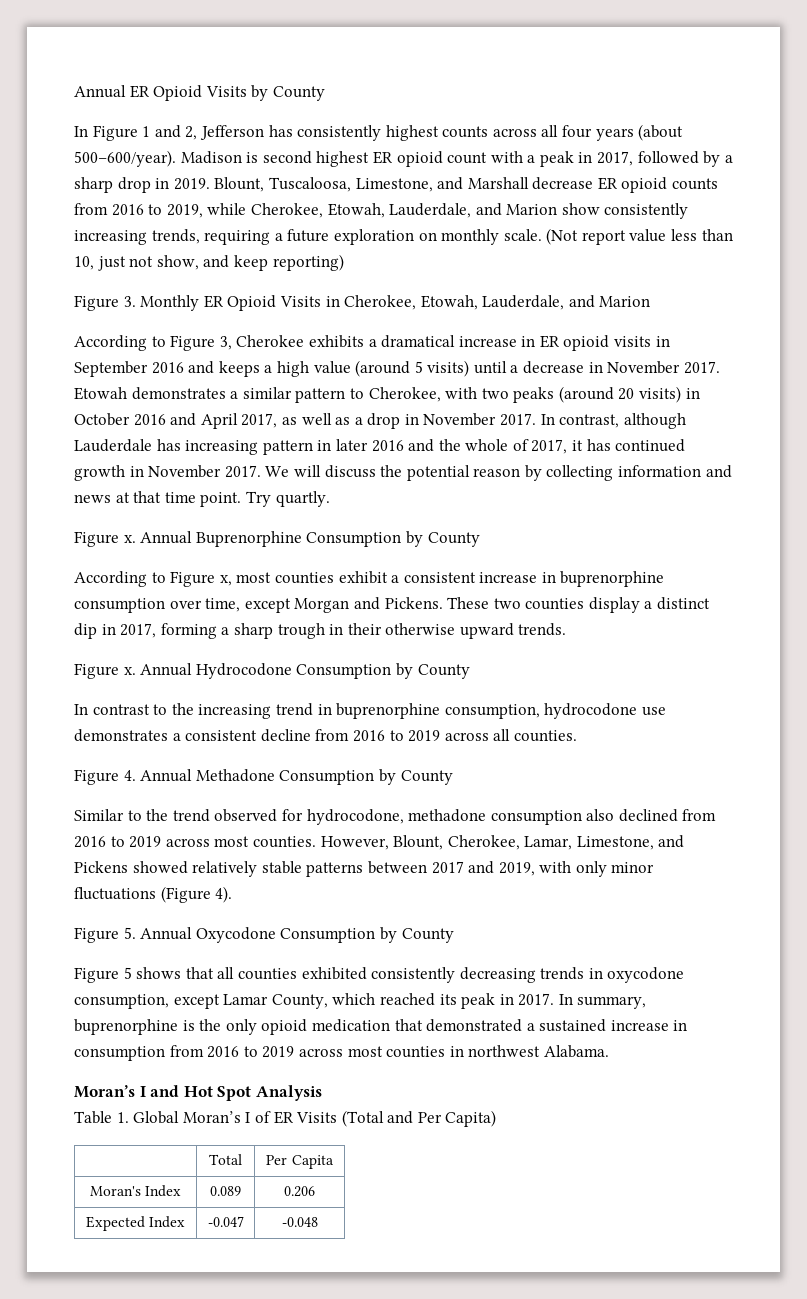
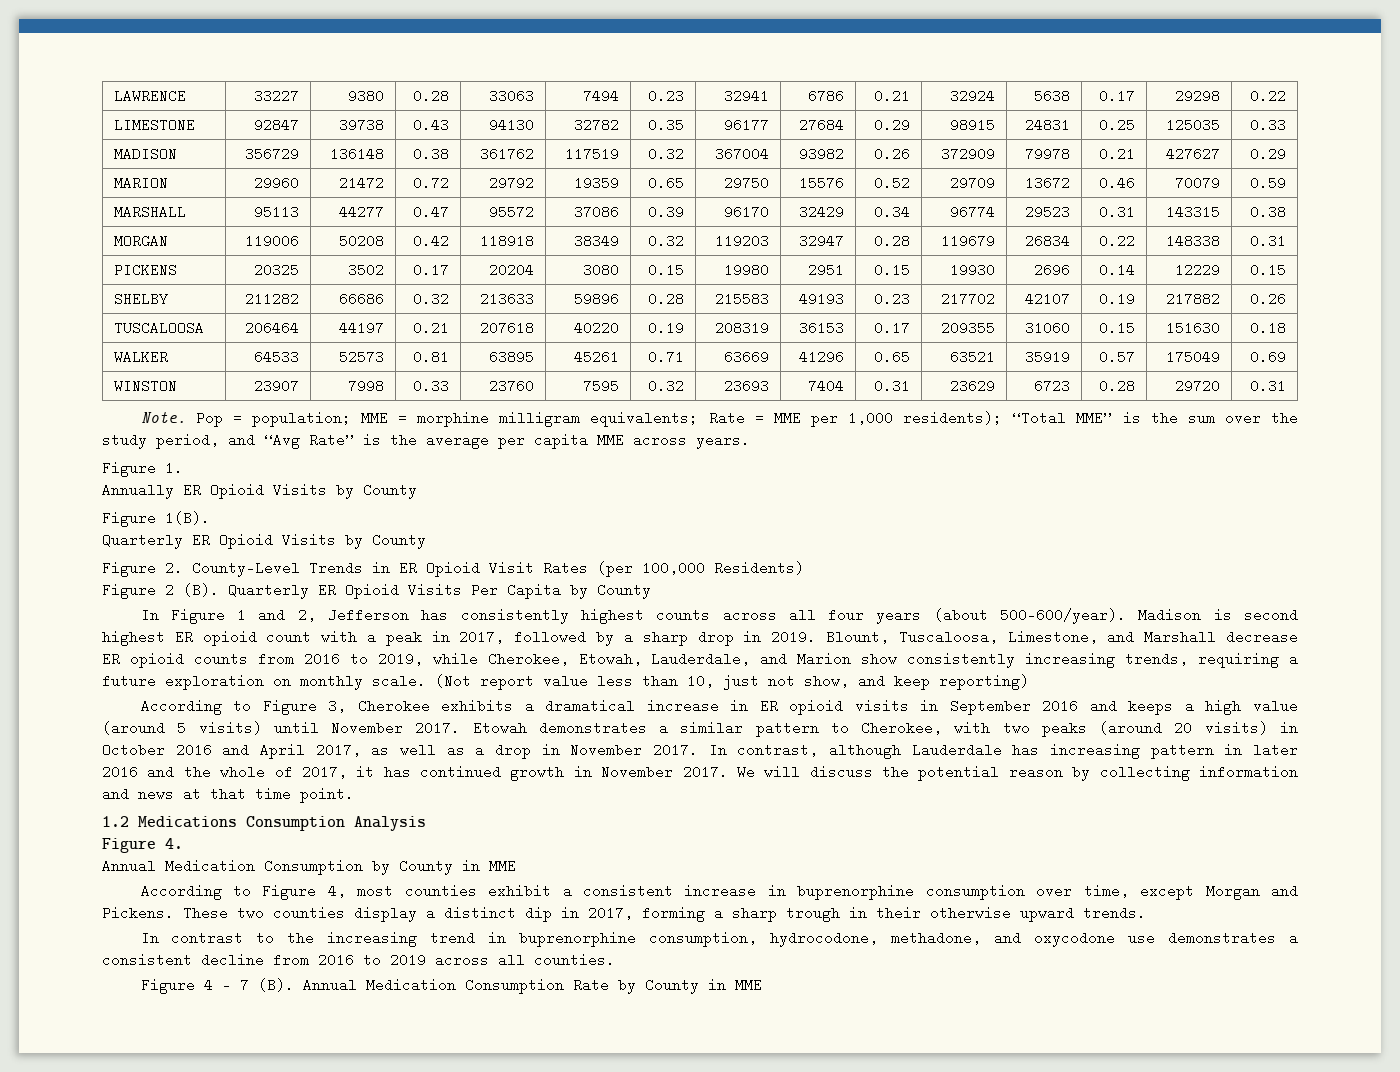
[74,85,325,101] Annual ER Opioid Visits by County -> [113,89,186,103] [254,89,300,103] [348,89,385,103] [413,89,450,103] [489,89,535,103] [583,89,620,103] [648,89,685,103] [724,89,770,103] [808,89,845,103] [874,89,911,103] [950,89,996,103] [1034,89,1071,103] [1099,89,1136,103] [1175,89,1221,103] [1250,89,1287,103] [113,118,195,132] [254,118,300,132] [339,118,385,132] [413,118,450,132] [489,118,535,132] [574,118,620,132] [648,118,685,132] [724,118,770,132] [799,118,845,132] [874,118,911,132] [950,118,996,132] [1025,118,1071,132] [1099,118,1136,132] [1166,118,1221,132] [1250,118,1287,132] [113,147,177,161] [245,147,300,161] [330,147,385,161] [413,147,450,161] [480,147,535,161] [565,147,620,161] [648,147,685,161] [715,147,770,161] [799,147,845,161] [874,147,911,161] [941,147,996,161] [1025,147,1071,161] [1099,147,1136,161] [1166,147,1221,161] [1250,147,1287,161] [113,176,168,190] [254,176,300,190] [339,176,385,190] [413,176,450,190] [489,176,535,190] [574,176,620,190] [648,176,685,190] [724,176,770,190] [799,176,845,190] [874,176,911,190] [950,176,996,190] [1025,176,1071,190] [1099,176,1136,190] [1175,176,1221,190] [1250,176,1287,190] [113,205,186,219] [254,205,300,219] [339,205,385,219] [413,205,450,219] [489,205,535,219] [574,205,620,219] [648,205,685,219] [724,205,770,219] [799,205,845,219] [874,205,911,219] [950,205,996,219] [1025,205,1071,219] [1099,205,1136,219] [1166,205,1221,219] [1250,205,1287,219] [113,234,168,248] [245,234,300,248] [339,234,385,248] [413,234,450,248] [480,234,535,248] [574,234,620,248] [648,234,685,248] [715,234,770,248] [799,234,845,248] [874,234,911,248] [941,234,996,248] [1025,234,1071,248] [1099,234,1136,248] [1166,234,1221,248] [1250,234,1287,248] [113,263,177,277] [254,263,300,277] [348,263,385,277] [413,263,450,277] [489,263,535,277] [583,263,620,277] [648,263,685,277] [724,263,770,277] [808,263,845,277] [874,263,911,277] [950,263,996,277] [1034,263,1071,277] [1099,263,1136,277] [1175,263,1221,277] [1250,263,1287,277] [113,292,168,306] [245,292,300,306] [339,292,385,306] [413,292,450,306] [480,292,535,306] [574,292,620,306] [648,292,685,306] [715,292,770,306] [799,292,845,306] [874,292,911,306] [941,292,996,306] [1025,292,1071,306] [1099,292,1136,306] [1166,292,1221,306] [1250,292,1287,306] [113,321,204,335] [245,321,300,335] [339,321,385,335] [413,321,450,335] [480,321,535,335] [574,321,620,335] [648,321,685,335] [715,321,770,335] [799,321,845,335] [874,321,911,335] [941,321,996,335] [1025,321,1071,335] [1099,321,1136,335] [1166,321,1221,335] [1250,321,1287,335] [113,350,168,364] [254,350,300,364] [339,350,385,364] [413,350,450,364] [489,350,535,364] [574,350,620,364] [648,350,685,364] [724,350,770,364] [799,350,845,364] [874,350,911,364] [950,350,996,364] [1025,350,1071,364] [1099,350,1136,364] [1166,350,1221,364] [1250,350,1287,364] [113,379,177,393] [254,379,300,393] [348,379,385,393] [413,379,450,393] [489,379,535,393] [583,379,620,393] [648,379,685,393] [724,379,770,393] [808,379,845,393] [874,379,911,393] [950,379,996,393] [1034,379,1071,393] [1099,379,1136,393] [1175,379,1221,393] [1250,379,1287,393] [140,411,1298,427] [102,433,750,449] [102,461,183,477] [102,483,417,499] [102,511,210,527] [102,533,426,549] [102,561,804,577] [102,583,651,599] LAWRENCE | 33227 | 9380 | 0.28 | 33063 | 7494 | 0.23 | 32941 | 6786 | 0.21 | 32924 | 5638 | 0.17 | 29298 | 0.22 // LIMESTONE | 92847 | 39738 | 0.43 | 94130 | 32782 | 0.35 | 96177 | 27684 | 0.29 | 98915 | 24831 | 0.25 | 125035 | 0.33 // MADISON | 356729 | 136148 | 0.38 | 361762 | 117519 | 0.32 | 367004 | 93982 | 0.26 | 372909 | 79978 | 0.21 | 427627 | 0.29 // MARION | 29960 | 21472 | 0.72 | 29792 | 19359 | 0.65 | 29750 | 15576 | 0.52 | 29709 | 13672 | 0.46 | 70079 | 0.59 // MARSHALL | 95113 | 44277 | 0.47 | 95572 | 37086 | 0.39 | 96170 | 32429 | 0.34 | 96774 | 29523 | 0.31 | 143315 | 0.38 // MORGAN | 119006 | 50208 | 0.42 | 118918 | 38349 | 0.32 | 119203 | 32947 | 0.28 | 119679 | 26834 | 0.22 | 148338 | 0.31 // PICKENS | 20325 | 3502 | 0.17 | 20204 | 3080 | 0.15 | 19980 | 2951 | 0.15 | 19930 | 2696 | 0.14 | 12229 | 0.15 // SHELBY | 211282 | 66686 | 0.32 | 213633 | 59896 | 0.28 | 215583 | 49193 | 0.23 | 217702 | 42107 | 0.19 | 217882 | 0.26 // TUSCALOOSA | 206464 | 44197 | 0.21 | 207618 | 40220 | 0.19 | 208319 | 36153 | 0.17 | 209355 | 31060 | 0.15 | 151630 | 0.18 // WALKER | 64533 | 52573 | 0.81 | 63895 | 45261 | 0.71 | 63669 | 41296 | 0.65 | 63521 | 35919 | 0.57 | 175049 | 0.69 // WINSTON | 23907 | 7998 | 0.33 | 23760 | 7595 | 0.32 | 23693 | 7404 | 0.31 | 23629 | 6723 | 0.28 | 29720 | 0.31 // Note. Pop = population; MME = morphine milligram equivalents; Rate = MME per 1,000 residents); “Total MME” is the sum over the study period, and “Avg Rate” is the average per capita MME across years. // Figure 1. // Annually ER Opioid Visits by County // Figure 1(B). // Quarterly ER Opioid Visits by County // Figure 2. County-Level Trends in ER Opioid Visit Rates (per 100,000 Residents) // Figure 2 (B). Quarterly ER Opioid Visits Per Capita by County
[74,295,651,311] // Figure 3. Monthly ER Opioid Visits in Cherokee, Etowah, Lauderdale, and Marion -> (1029, 682) none
[510,361,603,374] a decrease in -> (319, 727) none
[245,491,330,507] [74,531,480,547] [74,571,232,587] Try quartly. // Figure x. Annual Buprenorphine Consumption by County // According to Figure x, -> [102,816,426,831] [102,838,183,853] [102,859,516,875] [140,884,346,900] // 1.2 Medications Consumption Analysis // Figure 4. // Annual Medication Consumption by County in MME // According to Figure 4,
[74,663,470,679] // Figure x. Annual Hydrocodone Consumption by County -> (1146, 913) none
[544,703,638,719] hydrocodone -> [770,931,1116,947] hydrocodone, methadone, and oxycodone
[123,769,453,785] [74,809,717,825] [74,835,685,850] [74,861,655,877] [74,886,233,903] [74,927,454,943] [74,967,685,983] [74,993,647,1009] [74,1019,688,1035] [74,1045,609,1061] [74,1085,322,1101] [74,1110,497,1127] [209,1154,242,1165] [266,1155,334,1169] [89,1185,182,1197] [210,1186,241,1196] [284,1186,315,1197] [85,1216,186,1231] [207,1216,244,1227] [281,1217,318,1227] 4. Annual Methadone Consumption by County // Similar to the trend observed for hydrocodone, methadone consumption also declined from 2016 to 2019 across most counties. However, Blount, Cherokee, Lamar, Limestone, and Pickens showed relatively stable patterns between 2017 and 2019, with only minor fluctuations (Figure 4). // Figure 5. Annual Oxycodone Consumption by County // Figure 5 shows that all counties exhibited consistently decreasing trends in oxycodone consumption, except Lamar County, which reached its peak in 2017. In summary, buprenorphine is the only opioid medication that demonstrated a sustained increase in consumption from 2016 to 2019 across most counties in northwest Alabama. // Moran’s I and Hot Spot Analysis // Table 1. Global Moran’s I of ER Visits (Total and Per Capita) // | Total | Per Capita // Moran's Index | 0.089 | 0.206 // Expected Index | -0.047 | -0.048 -> [203,978,762,994] 4 – 7 (B). Annual Medication Consumption Rate by County in MME

